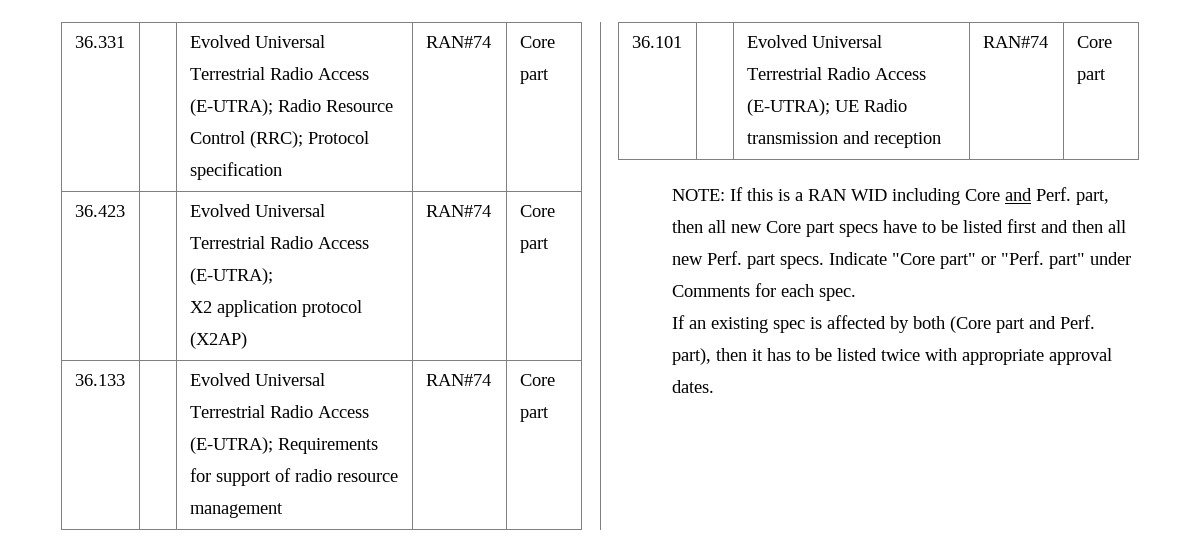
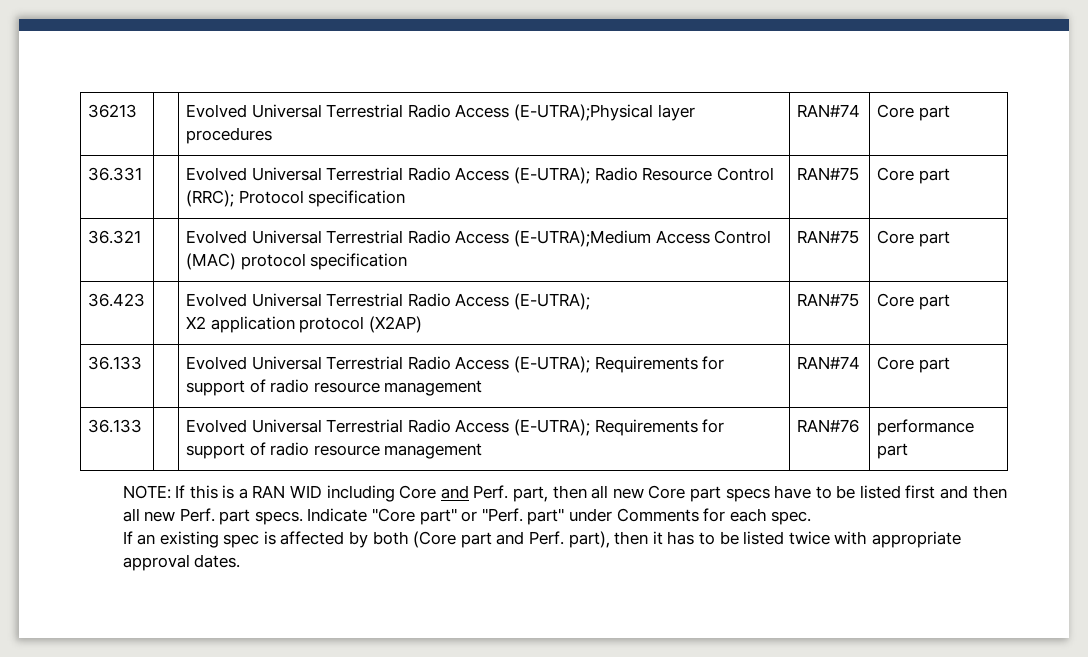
(74, 42) none -> [87,104,137,118] [185,104,695,121] [185,127,272,144] [796,104,860,117] [876,104,950,121] 36213 | | Evolved Universal Terrestrial Radio Access (E-UTRA);Physical layer procedures | RAN#74 | Core part //
[425,36,491,48] RAN#74 -> [796,167,859,181] [876,167,950,184] [87,230,141,244] [185,230,772,247] [185,253,408,270] [796,230,859,244] RAN#75 | Core part // 36.321 | | Evolved Universal Terrestrial Radio Access (E-UTRA);Medium Access Control (MAC) protocol specification | RAN#75
[425,205,491,217] RAN#74 -> [796,293,859,307] RAN#75
[631,36,682,48] [746,35,882,48] [746,67,926,80] [746,99,907,116] [746,131,941,148] [982,36,1048,48] [1076,36,1112,48] 36.101 | | Evolved Universal Terrestrial Radio Access (E-UTRA); UE Radio transmission and reception | RAN#74 | Core -> [87,419,142,433] [185,419,725,436] [185,442,483,459] [796,419,859,433] [876,419,974,436] 36.133 | | Evolved Universal Terrestrial Radio Access (E-UTRA); Requirements for support of radio resource management | RAN#76 | performance

